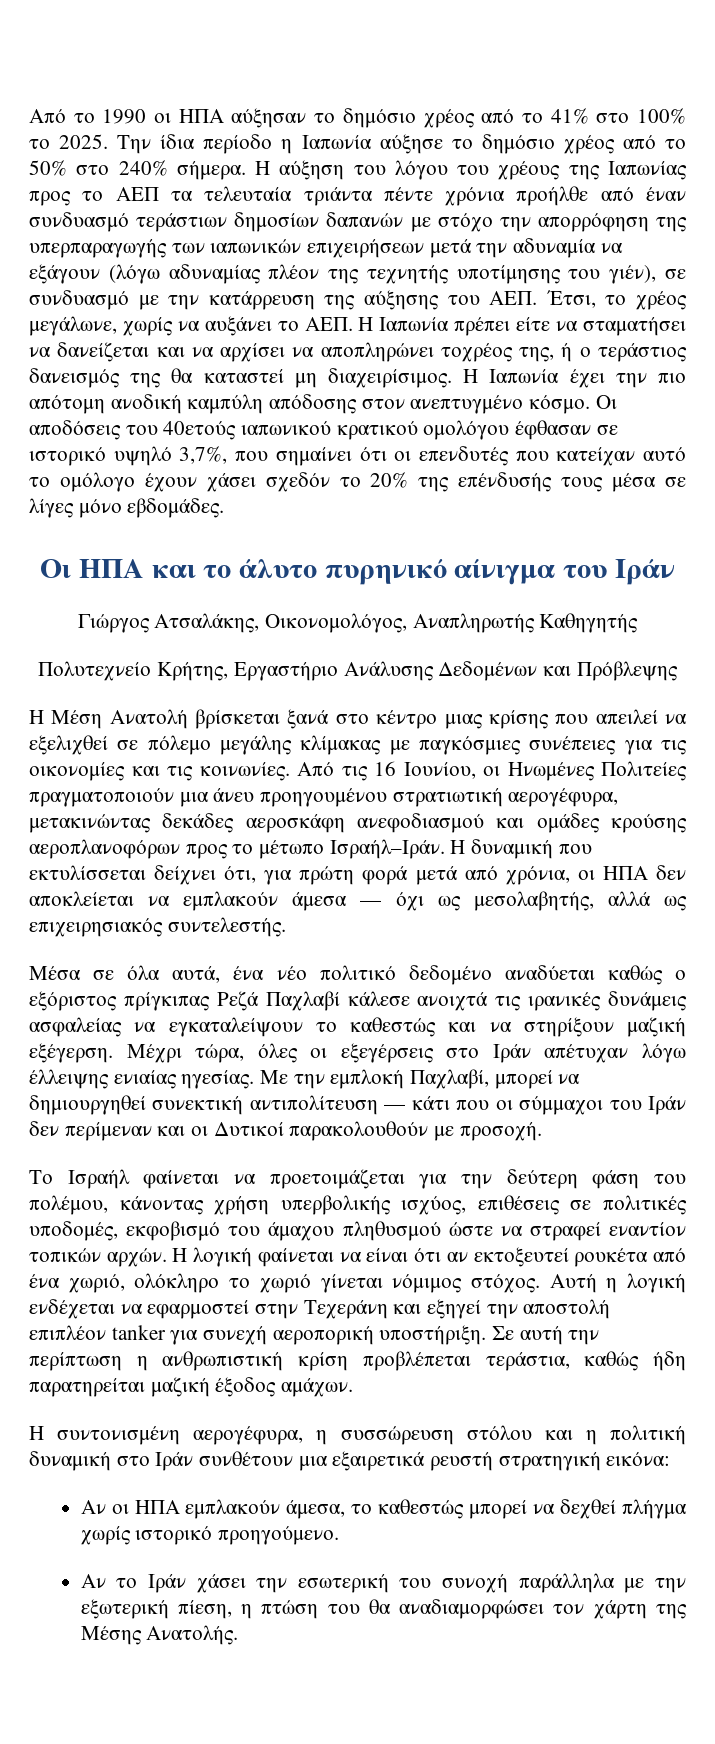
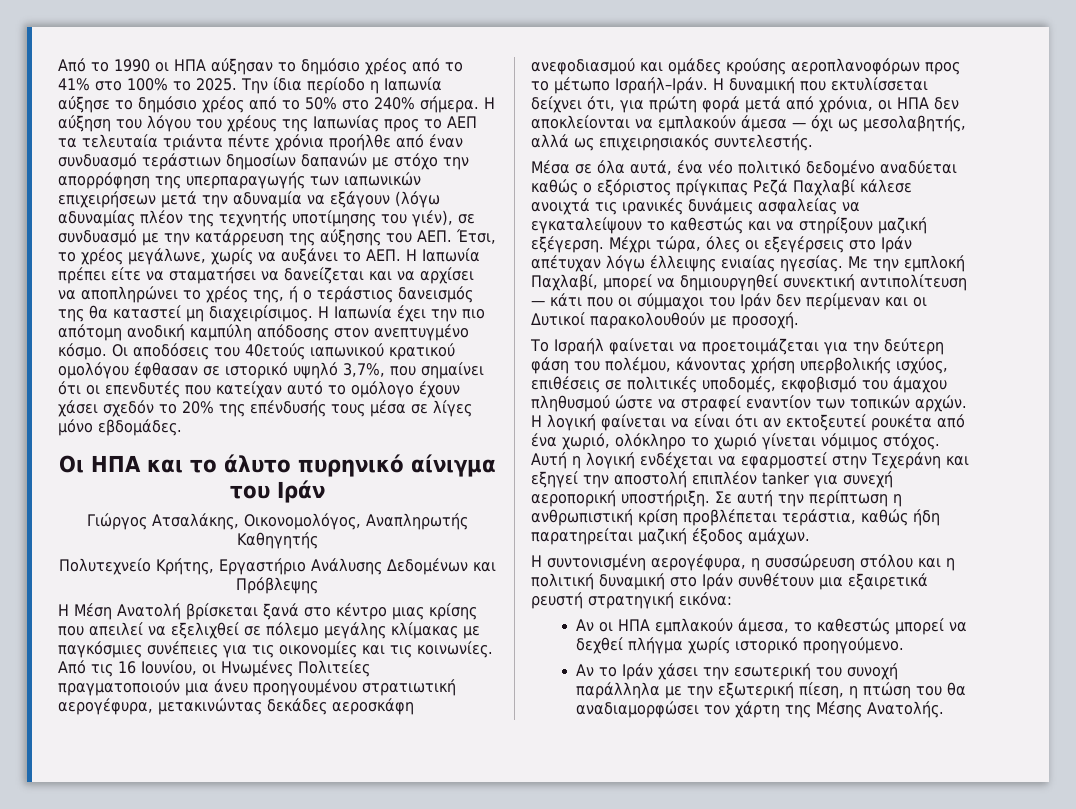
[440,343,513,362] τοχρέος -> [183,286,248,303] το χρέος
[29,891,134,906] αποκλείεται -> [531,115,630,129] αποκλείονται
(686, 1229) none -> [816,399,845,409] των

